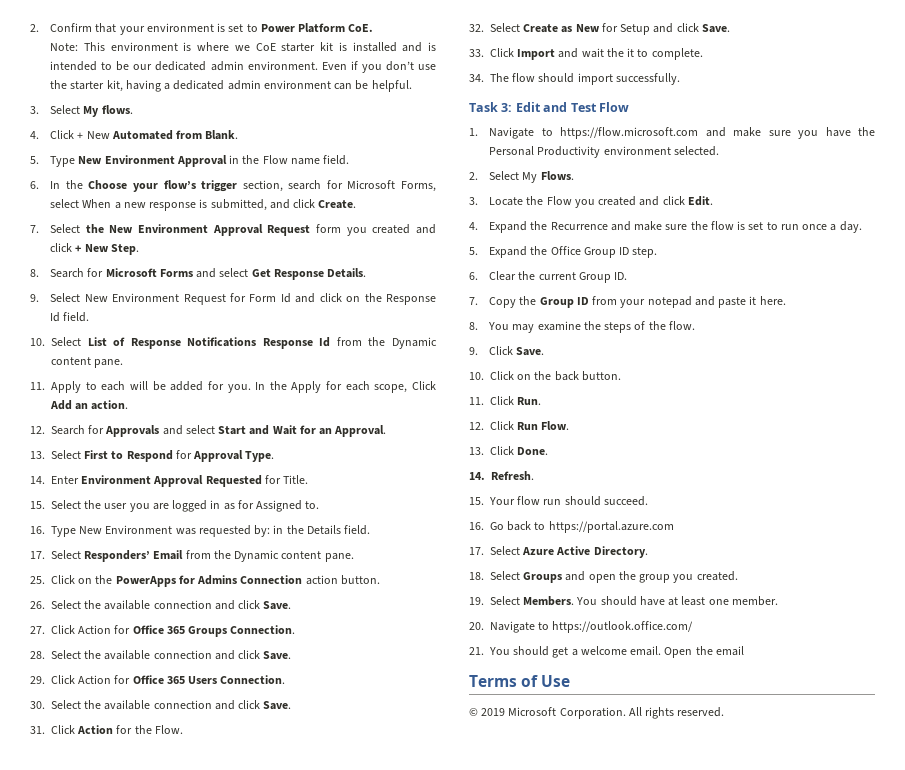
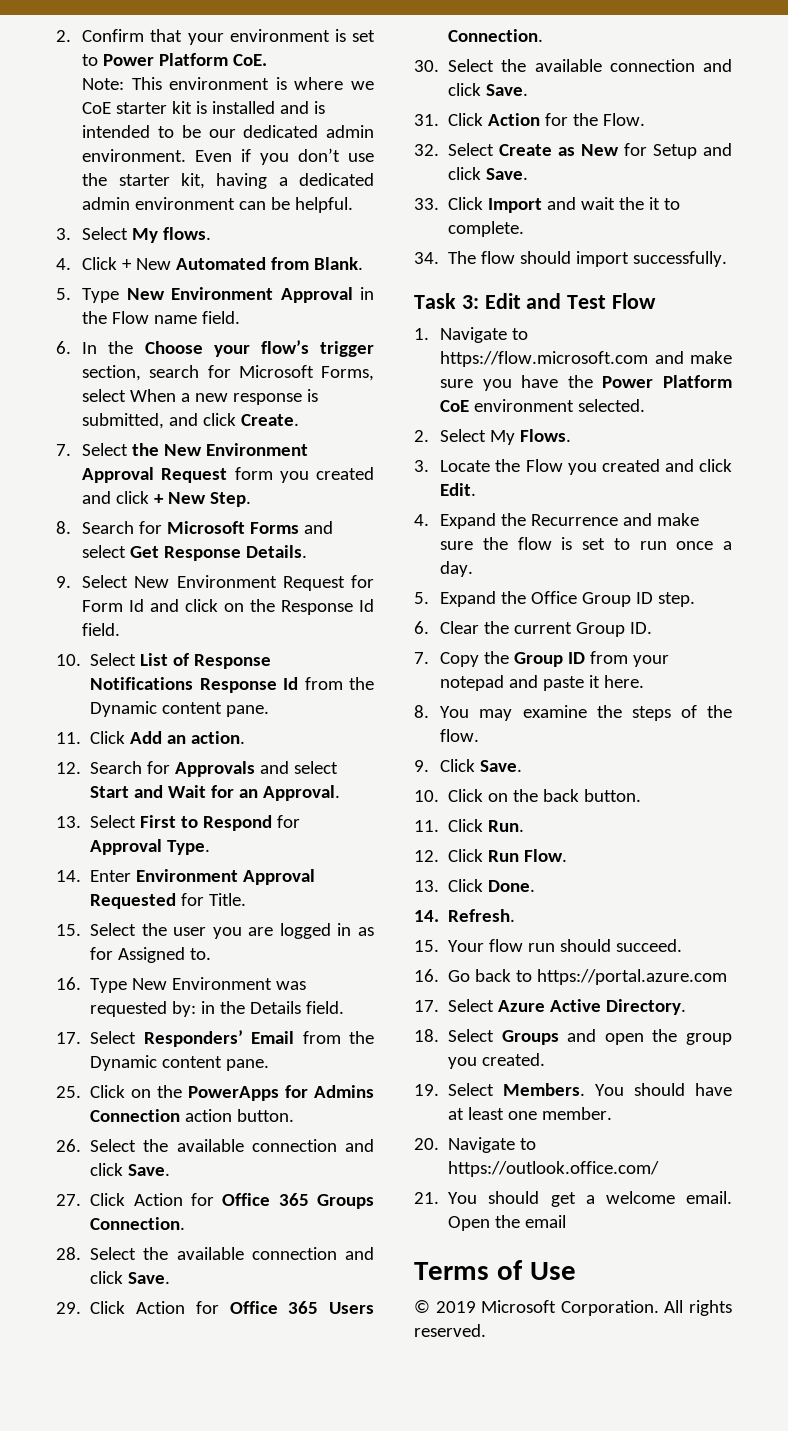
[51,381,408,393] Apply to each will be added for you. In the Apply for each scope, -> (81, 738) none
[489,146,601,158] Personal Productivity -> [602,375,732,388] [440,400,470,412] Power Platform CoE

